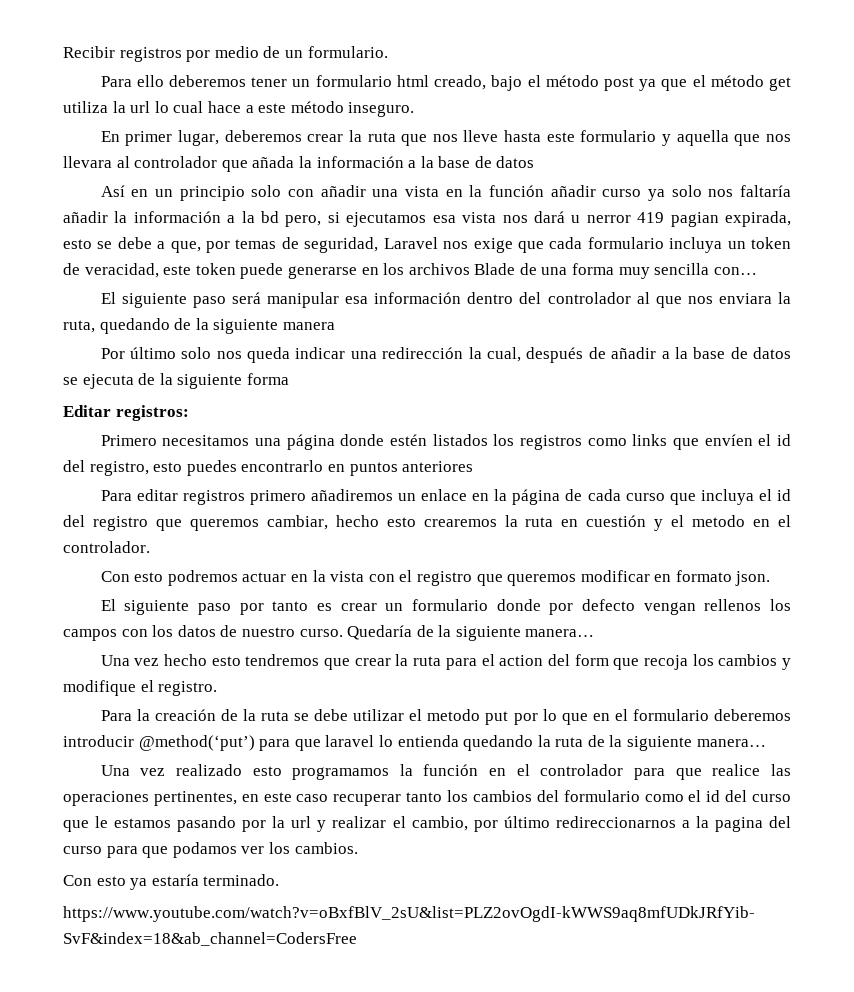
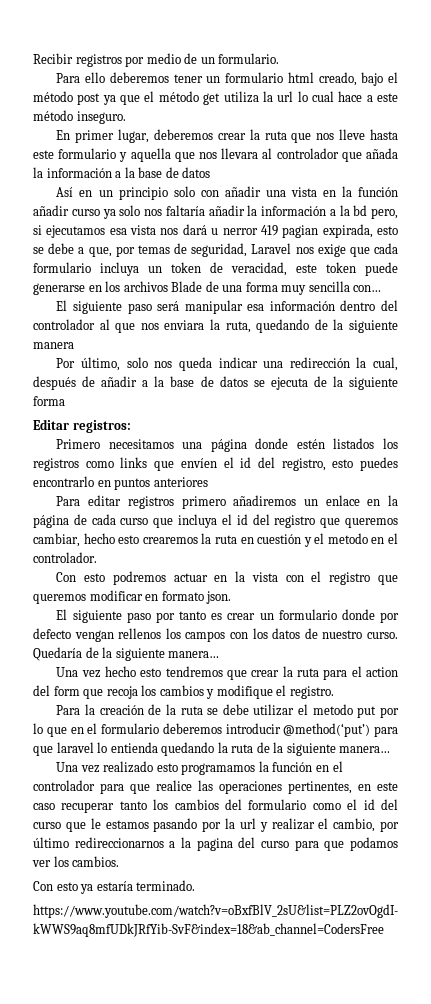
[129,347,176,359] último -> [81,357,121,371] último,

